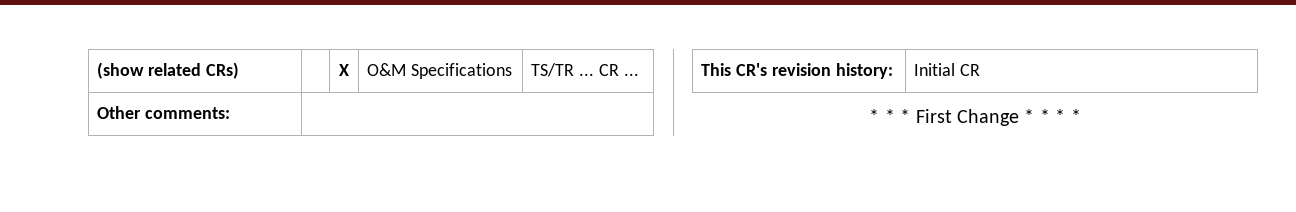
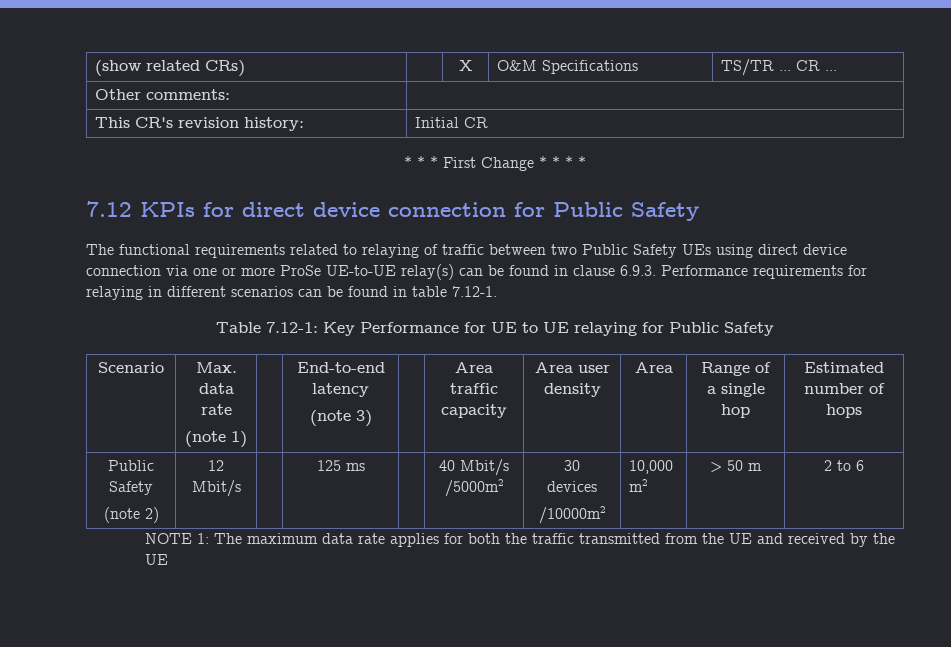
(1081, 116) none -> [86,201,699,221] [86,244,847,258] [86,264,867,280] [86,286,497,300] [216,322,774,336] [98,362,164,373] [195,362,237,373] [198,383,234,394] [200,404,232,415] [185,431,247,448] [296,362,385,373] [312,383,369,397] [309,410,372,427] [455,362,493,373] [450,383,498,394] [441,404,507,418] [534,362,610,373] [543,383,601,397] [634,362,673,373] [701,362,771,376] [706,383,765,397] [721,404,750,418] [804,362,884,373] [804,383,885,394] [826,404,862,418] [108,460,154,471] [109,481,153,495] [103,507,159,523] [208,460,224,471] [191,480,241,497] [316,460,365,471] [439,459,509,476] [444,479,504,497] [564,460,580,471] [547,481,597,492] [538,506,606,524] [628,460,673,474] [628,479,648,492] [710,460,762,473] [824,460,864,471] [144,533,895,547] [144,554,168,565] // 7.12 KPIs for direct device connection for Public Safety // The functional requirements related to relaying of traffic between two Public Safety UEs using direct device connection via one or more ProSe UE-to-UE relay(s) can be found in clause 6.9.3. Performance requirements for relaying in different scenarios can be found in table 7.12-1. // Table 7.12-1: Key Performance for UE to UE relaying for Public Safety // Scenario | Max. data rate // (note 1) | | End-to-end latency // (note 3) | | Area traffic capacity | Area user density | Area | Range of a single hop | Estimated number of hops // Public Safety // (note 2) | 12 Mbit/s | | 125 ms | | 40 Mbit/s /5000m2 | 30 // devices // /10000m2 | 10,000 m2 | > 50 m | 2 to 6 // NOTE 1: The maximum data rate applies for both the traffic transmitted from the UE and received by the UE

